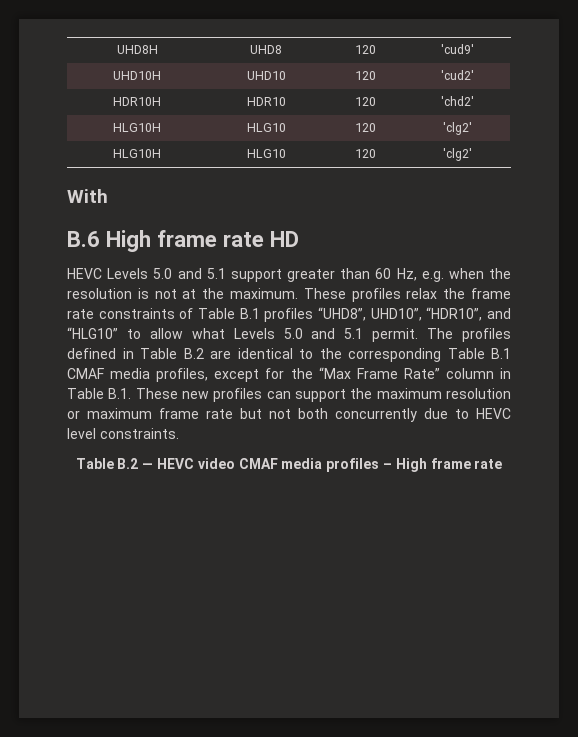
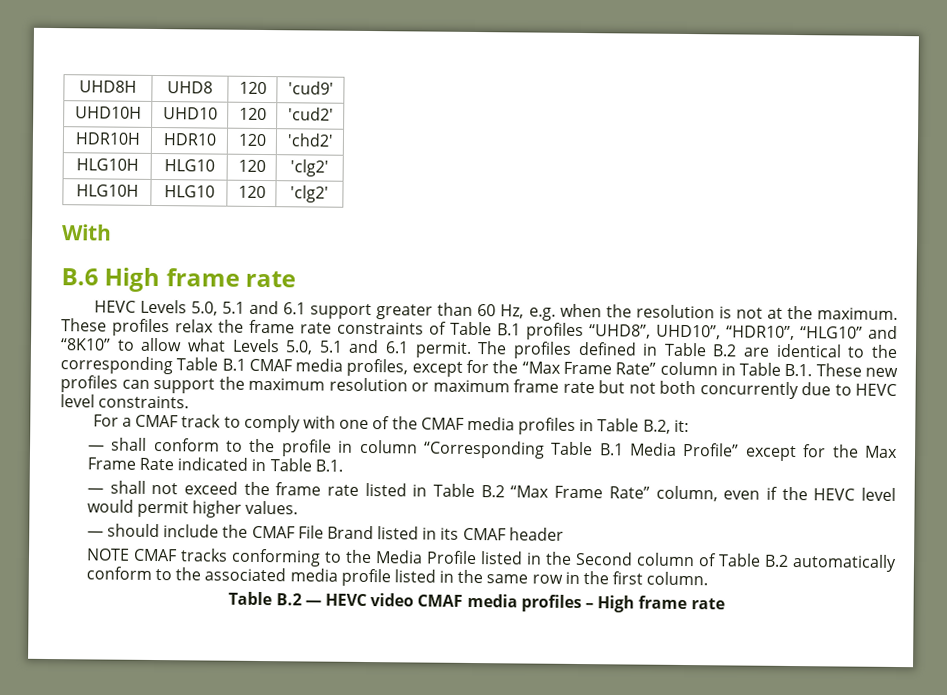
[269,231,299,247] HD -> (297, 279) none
[153,268,226,279] 5.0 and 5.1 -> [190,300,307,316] 5.0, 5.1 and 6.1
[487,308,512,319] [67,327,118,339] and “HLG10” -> [799,325,898,339] [60,338,111,351] “HLG10” and “8K10”
[283,328,364,339] 5.0 and 5.1 -> [285,339,410,355] 5.0, 5.1 and 6.1
(179, 433) none -> [92,414,689,435] [87,437,899,462] [86,457,343,472] [86,480,896,502] [86,499,299,518] [86,523,564,541] [85,548,898,573] [85,566,709,587] // For a CMAF track to comply with one of the CMAF media profiles in Table B.2, it: // — shall conform to the profile in column “Corresponding Table B.1 Media Profile” except for the Max Frame Rate indicated in Table B.1. // — shall not exceed the frame rate listed in Table B.2 “Max Frame Rate” column, even if the HEVC level would permit higher values. // — should include the CMAF File Brand listed in its CMAF header // NOTE CMAF tracks conforming to the Media Profile listed in the Second column of Table B.2 automatically conform to the associated media profile listed in the same row in the first column.

